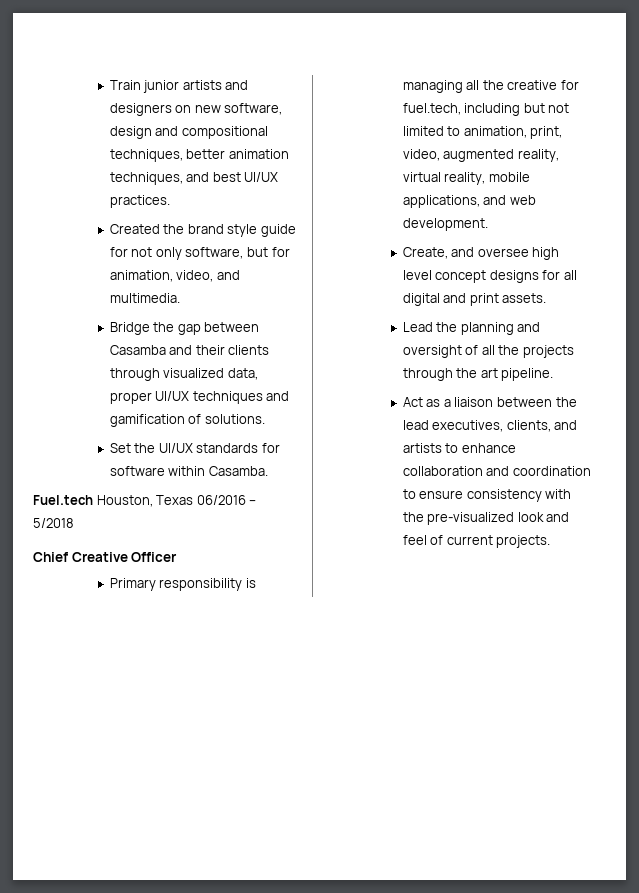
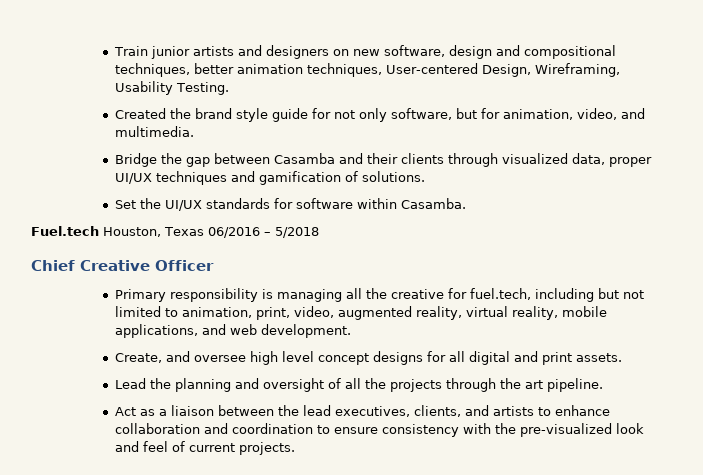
[186,172,279,182] [109,195,170,208] and best UI/UX practices. -> [385,63,620,77] [114,81,229,95] User-centered Design, Wireframing, Usability Testing.

